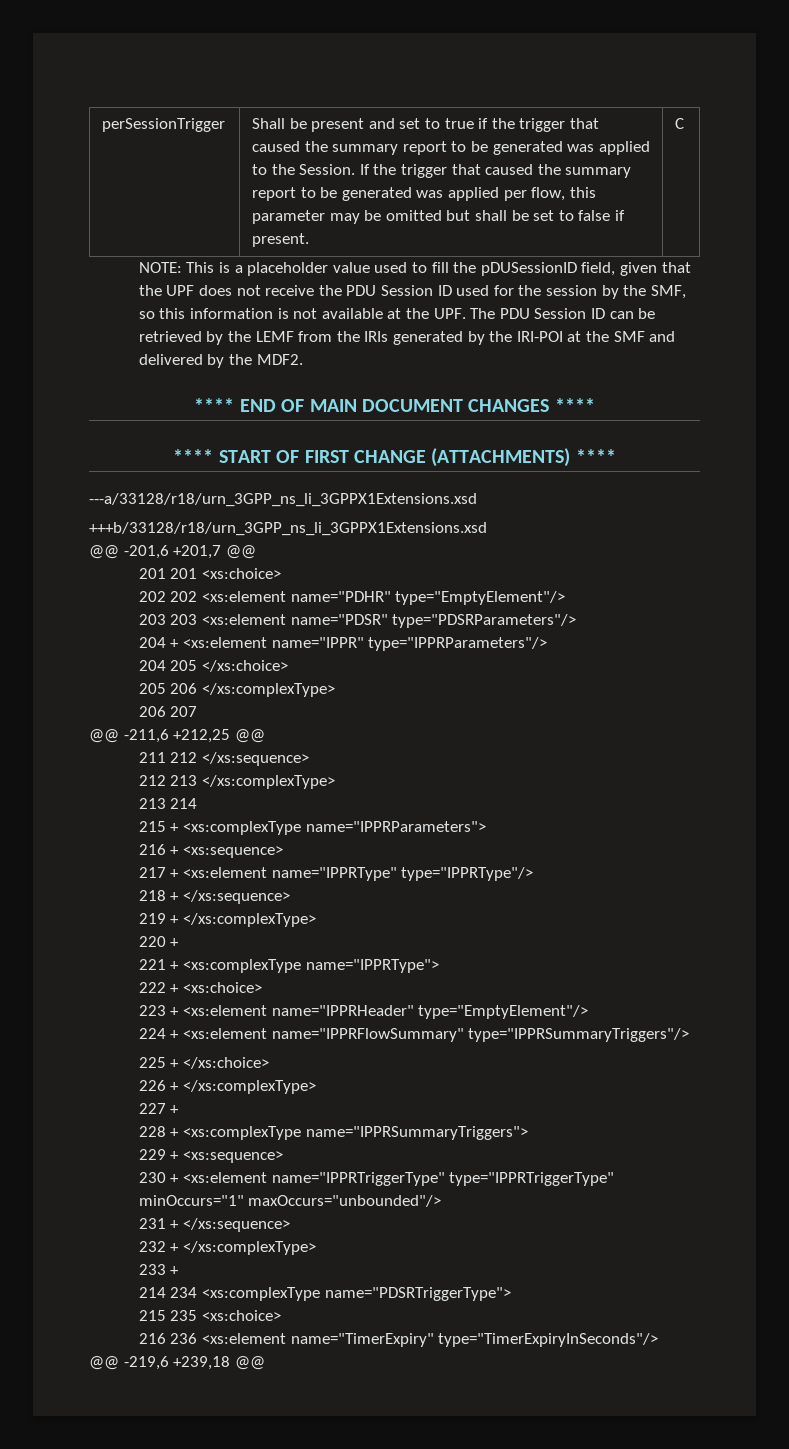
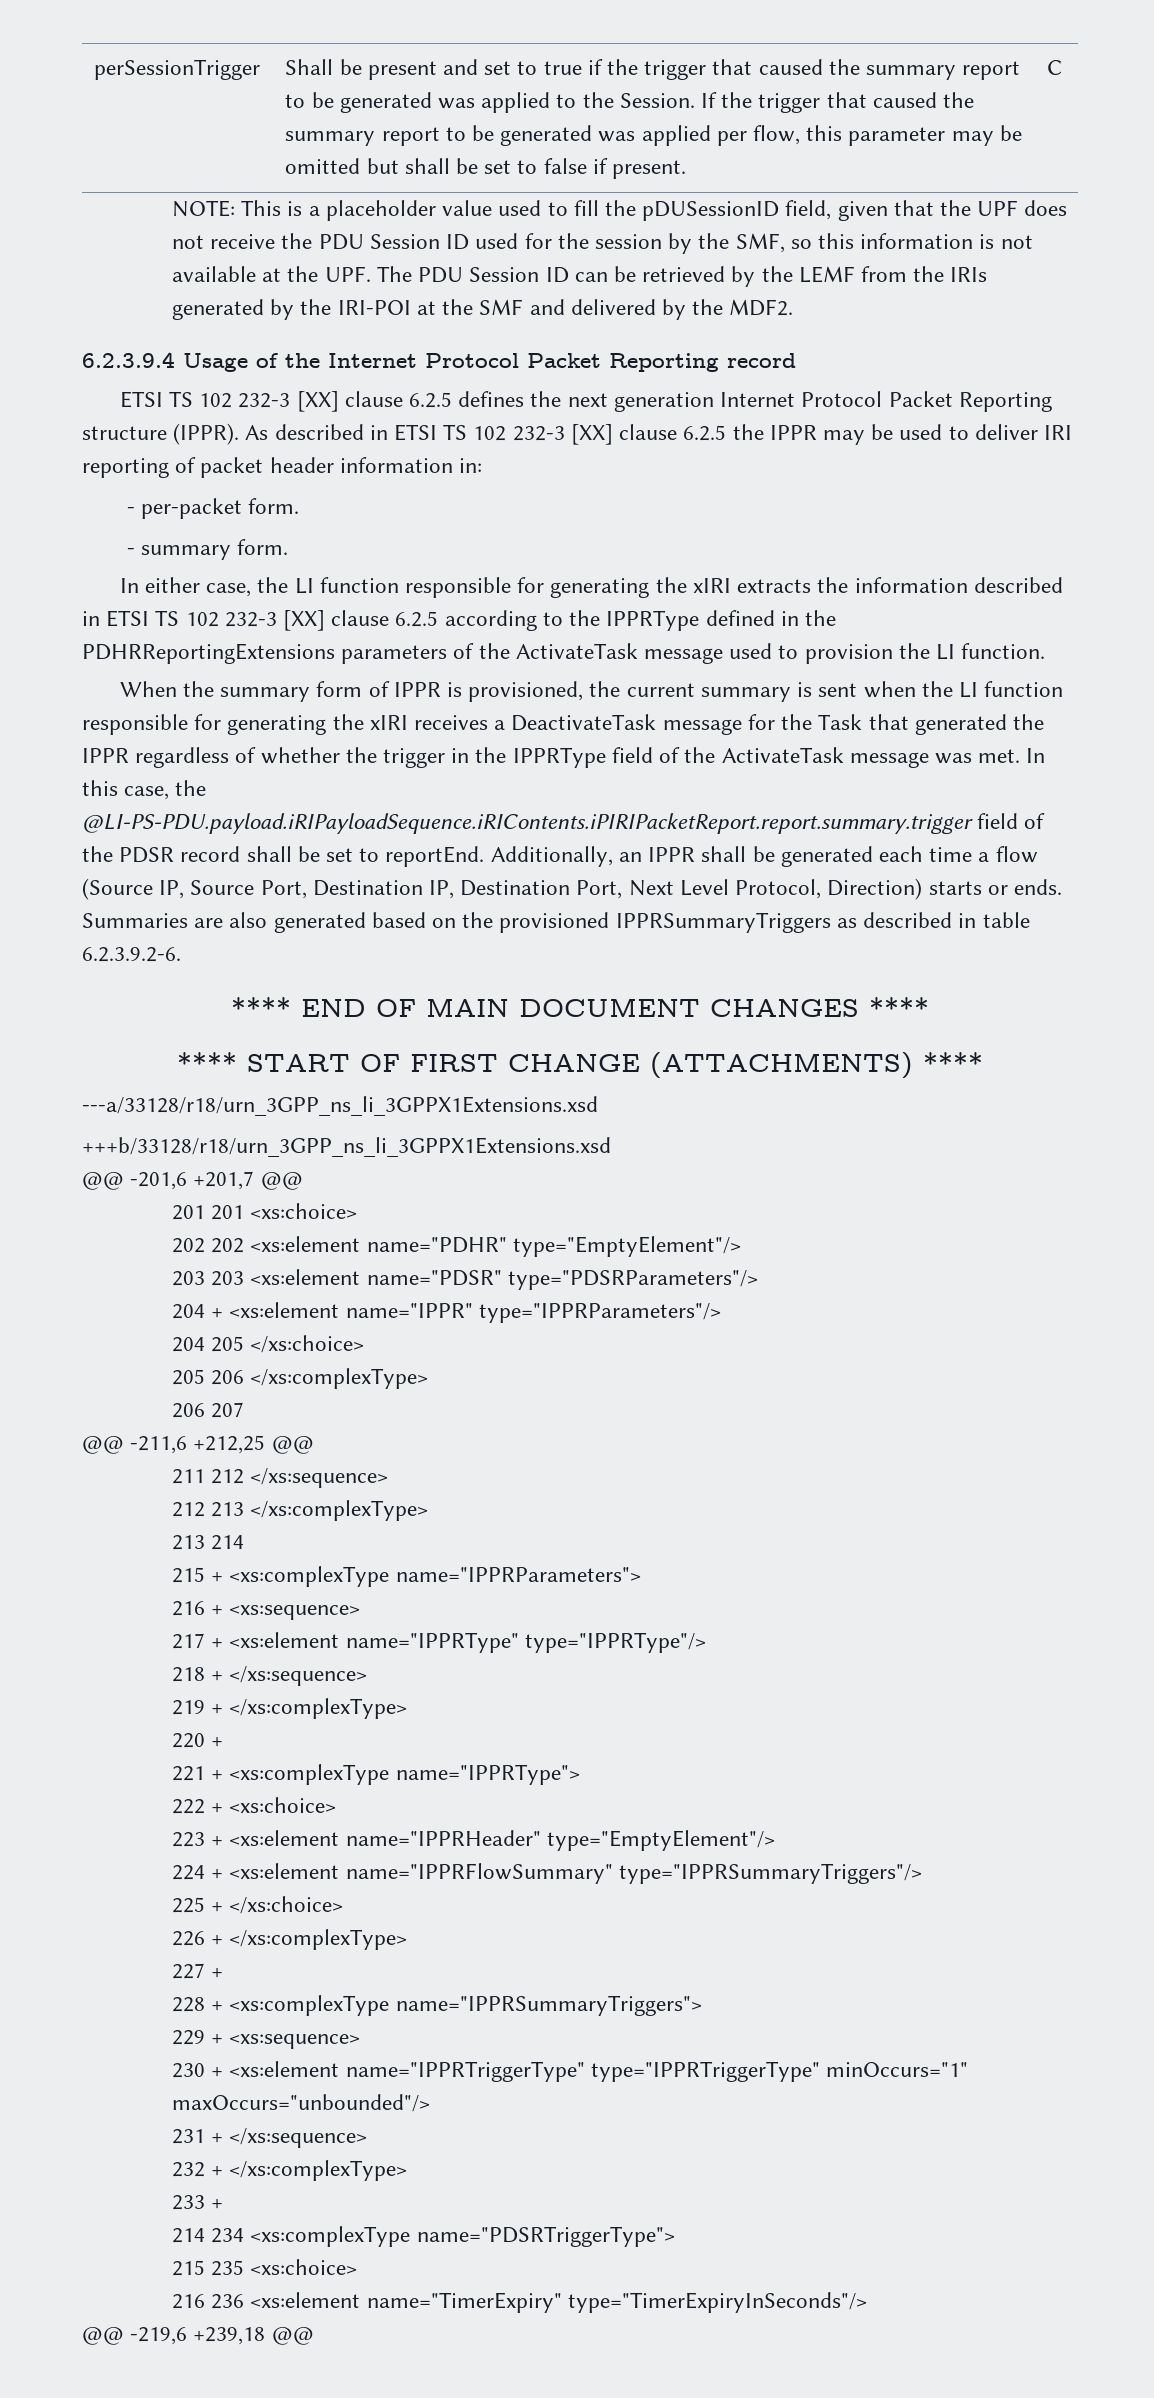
(303, 359) none -> [82,352,796,372] [119,391,1052,412] [82,423,1072,445] [82,457,483,478] [127,498,300,519] [127,539,289,560] [119,577,1063,598] [82,610,836,631] [82,643,1046,664] [119,681,1064,702] [82,714,1044,735] [82,747,1046,768] [82,780,207,800] [82,813,1046,834] [82,846,1038,867] [82,878,1062,900] [82,912,1030,933] [82,947,181,962] // 6.2.3.9.4 Usage of the Internet Protocol Packet Reporting record // ETSI TS 102 232-3 [XX] clause 6.2.5 defines the next generation Internet Protocol Packet Reporting structure (IPPR). As described in ETSI TS 102 232-3 [XX] clause 6.2.5 the IPPR may be used to deliver IRI reporting of packet header information in: // - per-packet form. // - summary form. // In either case, the LI function responsible for generating the xIRI extracts the information described in ETSI TS 102 232-3 [XX] clause 6.2.5 according to the IPPRType defined in the PDHRReportingExtensions parameters of the ActivateTask message used to provision the LI function. // When the summary form of IPPR is provisioned, the current summary is sent when the LI function responsible for generating the xIRI receives a DeactivateTask message for the Task that generated the IPPR regardless of whether the trigger in the IPPRType field of the ActivateTask message was met. In this case, the @LI-PS-PDU.payload.iRIPayloadSequence.iRIContents.iPIRIPacketReport.report.summary.trigger field of the PDSR record shall be set to reportEnd. Additionally, an IPPR shall be generated each time a flow (Source IP, Source Port, Destination IP, Destination Port, Next Level Protocol, Direction) starts or ends. Summaries are also generated based on the provisioned IPPRSummaryTriggers as described in table 6.2.3.9.2-6.

